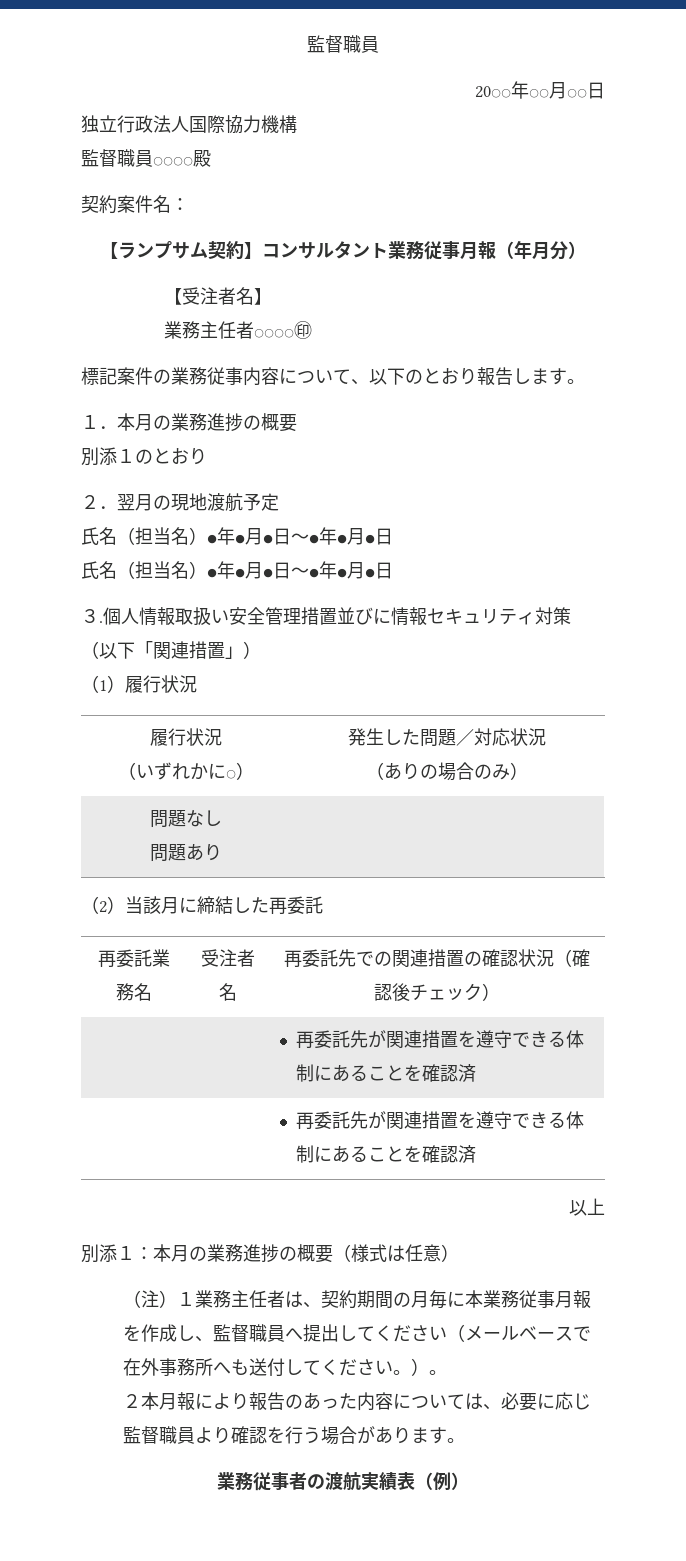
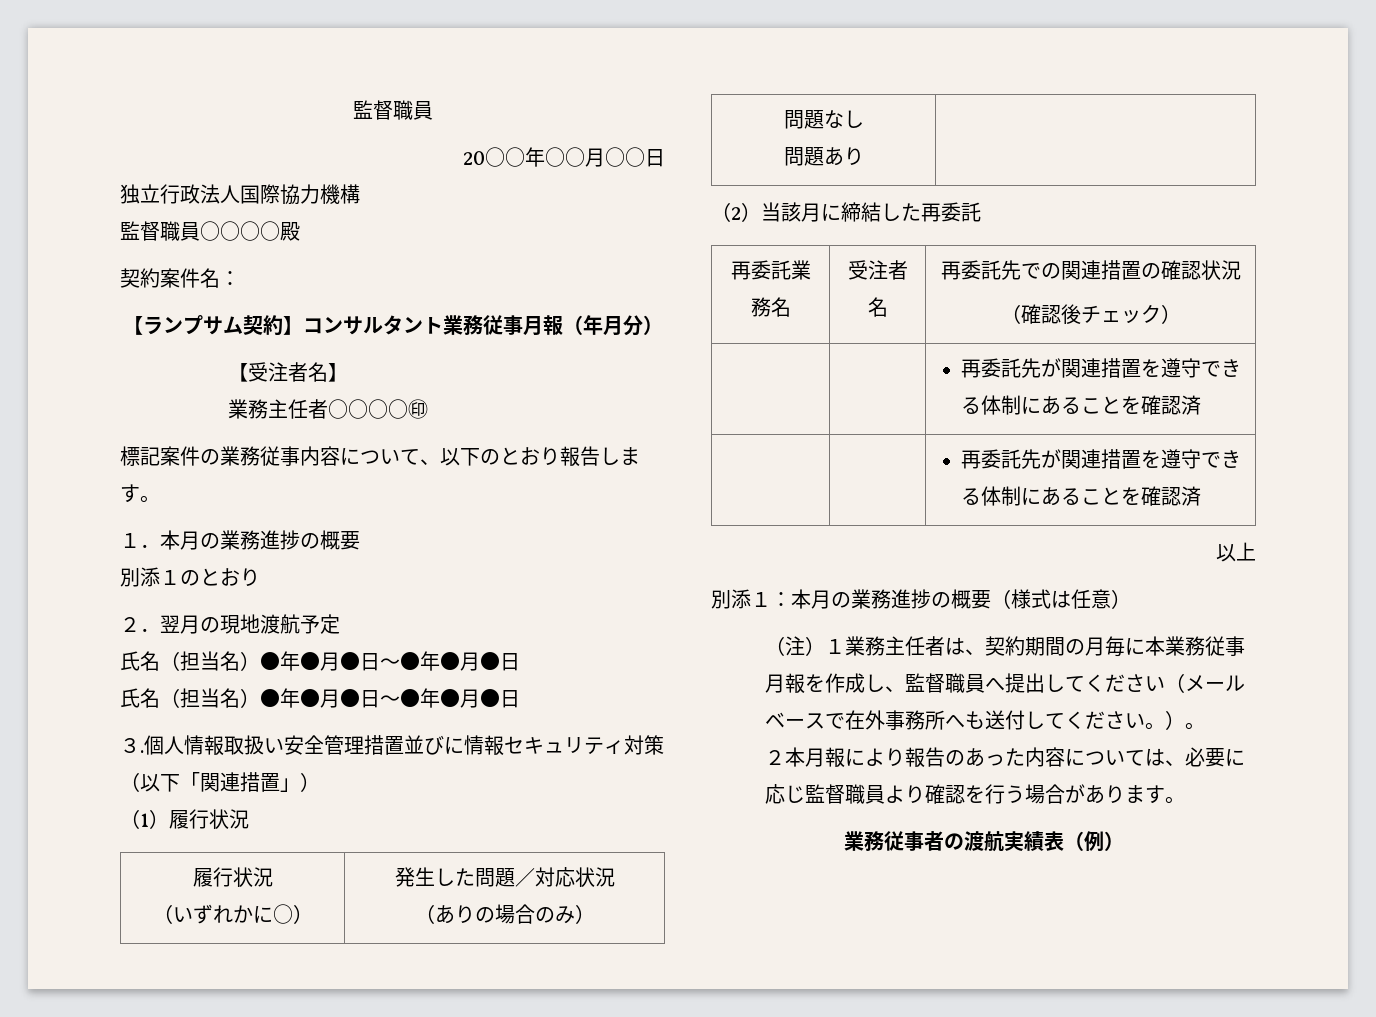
(554, 958) none -> (1241, 270) //

